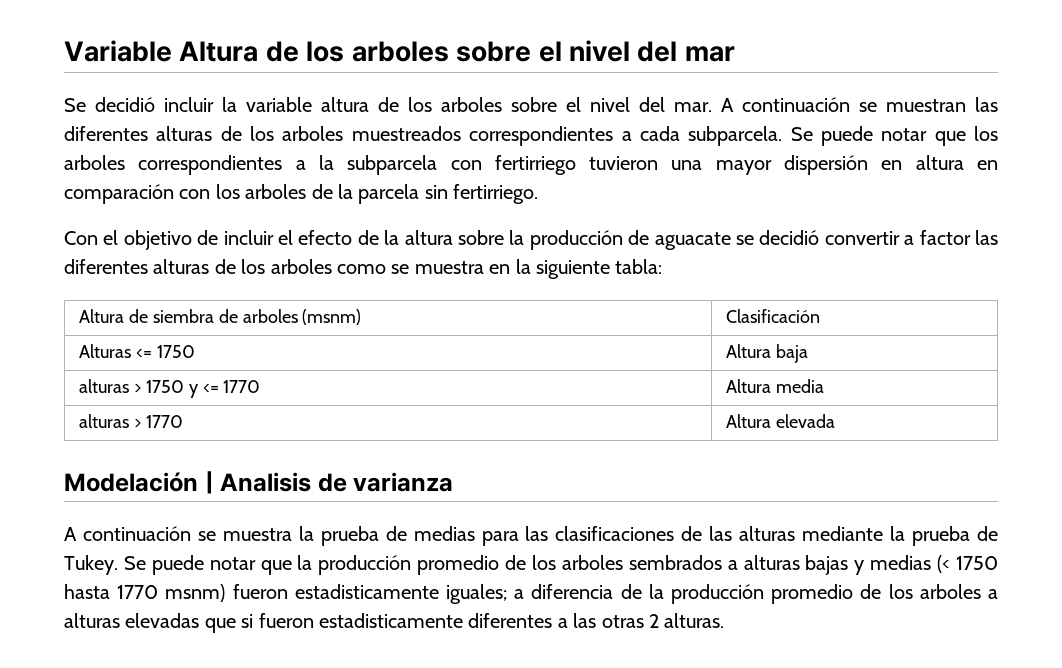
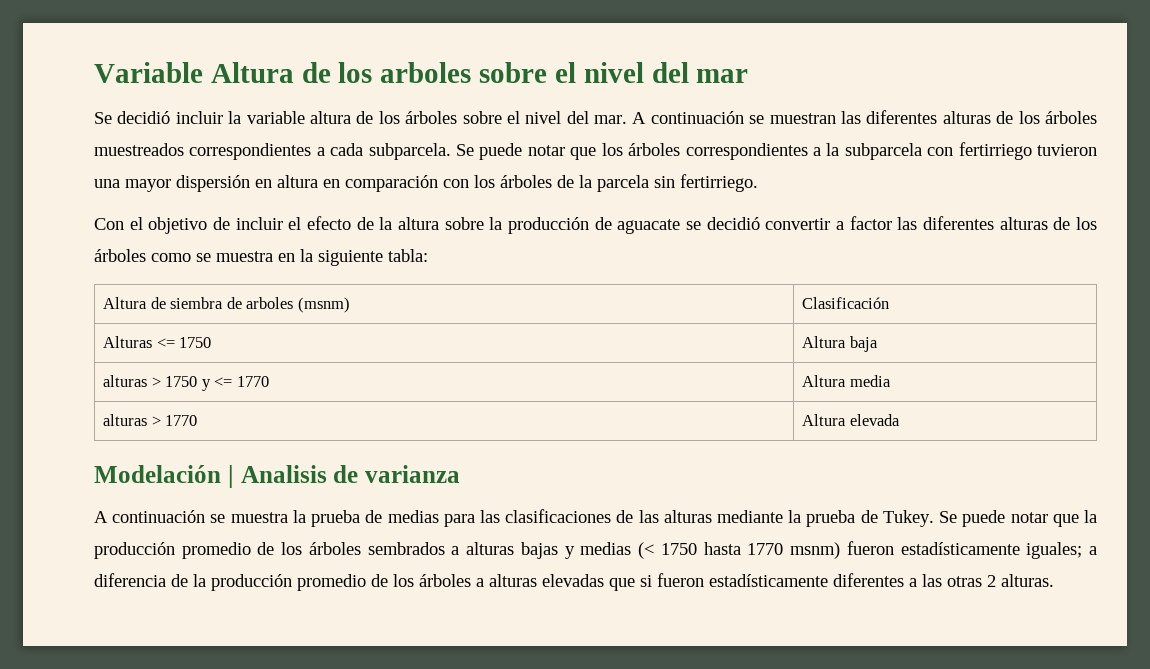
[441,97,502,112] arboles -> [405,111,458,124] árboles
[282,126,344,141] arboles -> [1045,111,1098,124] árboles
[64,155,125,170] arboles -> [628,143,681,156] árboles
[245,184,307,199] arboles -> [500,175,552,188] árboles
[270,259,332,274] arboles -> [94,249,146,262] árboles
[561,555,623,570] arboles -> [308,542,361,555] árboles
[294,584,439,599] estadisticamente -> [900,542,1020,555] estadísticamente
[919,584,981,599] arboles -> [419,574,471,587] árboles
[319,613,463,628] estadisticamente -> [709,574,828,587] estadísticamente

